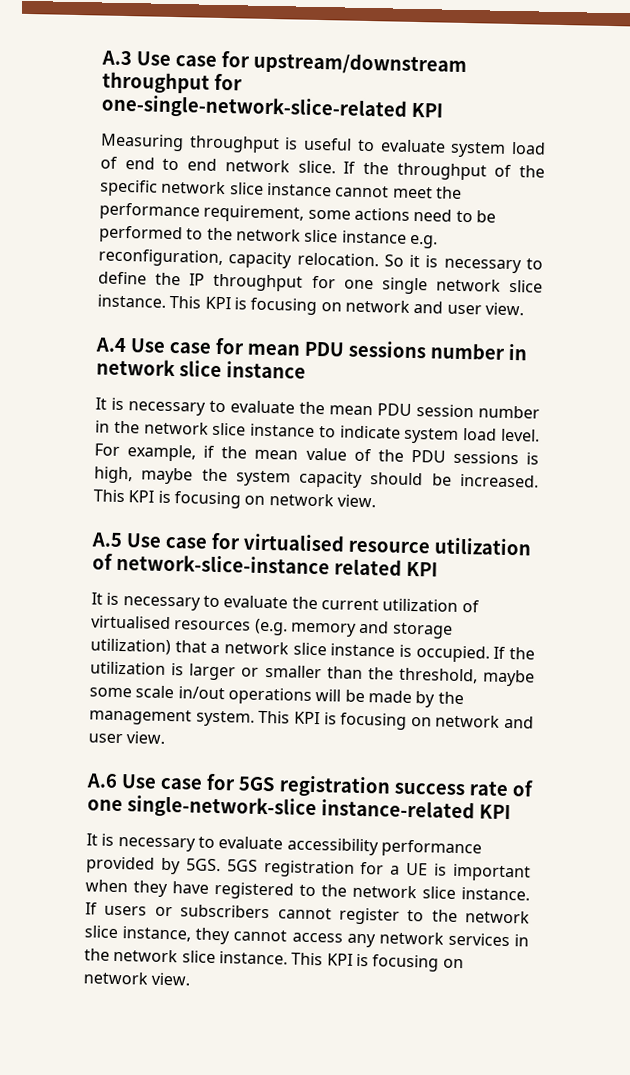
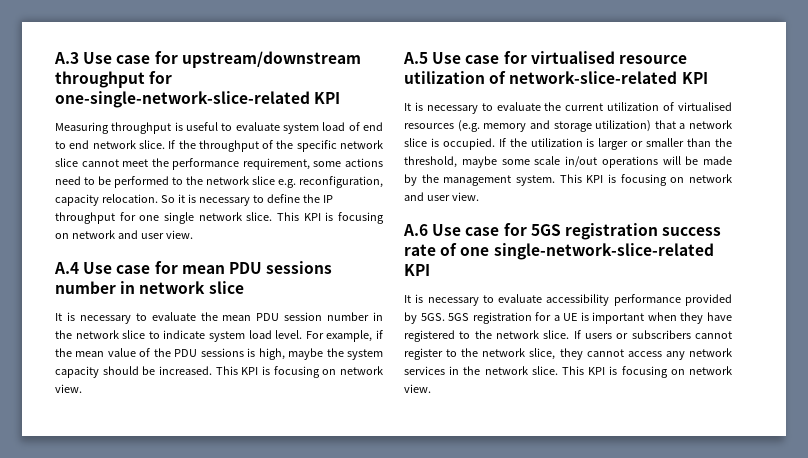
[266,182,332,197] instance -> (78, 162) none
[341,230,407,244] instance -> (275, 180) none
[509,279,543,293] [97,294,166,308] slice instance. -> [246,212,273,221] slice.
[225,361,306,379] instance -> (244, 287) none
[250,423,316,437] instance -> (146, 334) none
[115,553,402,576] network-slice-instance related -> [509,71,678,84] network-slice-related
[330,643,396,657] instance -> (427, 142) none
[126,795,475,820] single-network-slice instance-related -> [493,243,714,260] single-network-slice-related
[422,886,530,901] slice instance. -> [543,330,570,339] slice.
[84,925,192,942] slice instance, -> [529,348,556,360] slice,
[181,950,288,965] slice instance. -> [531,366,558,375] slice.

